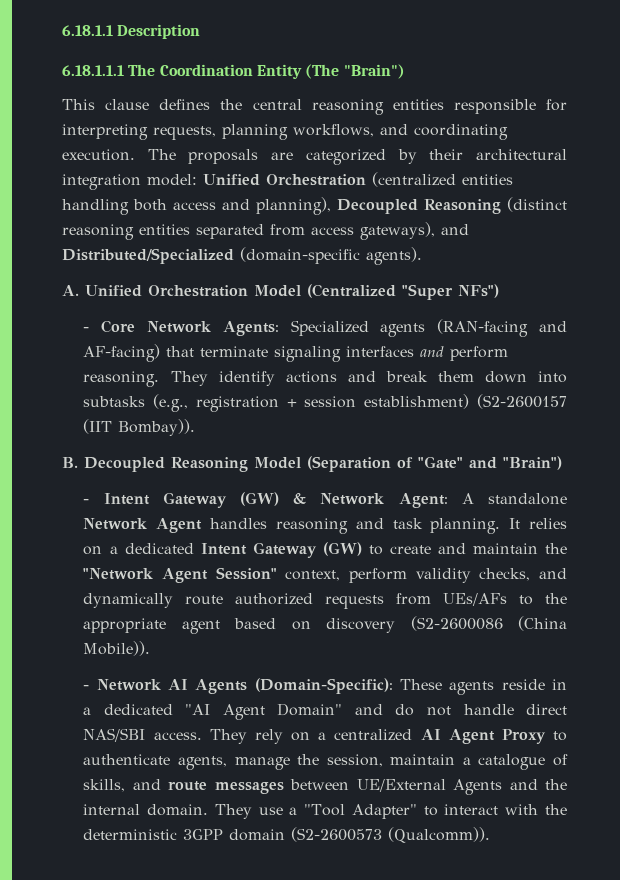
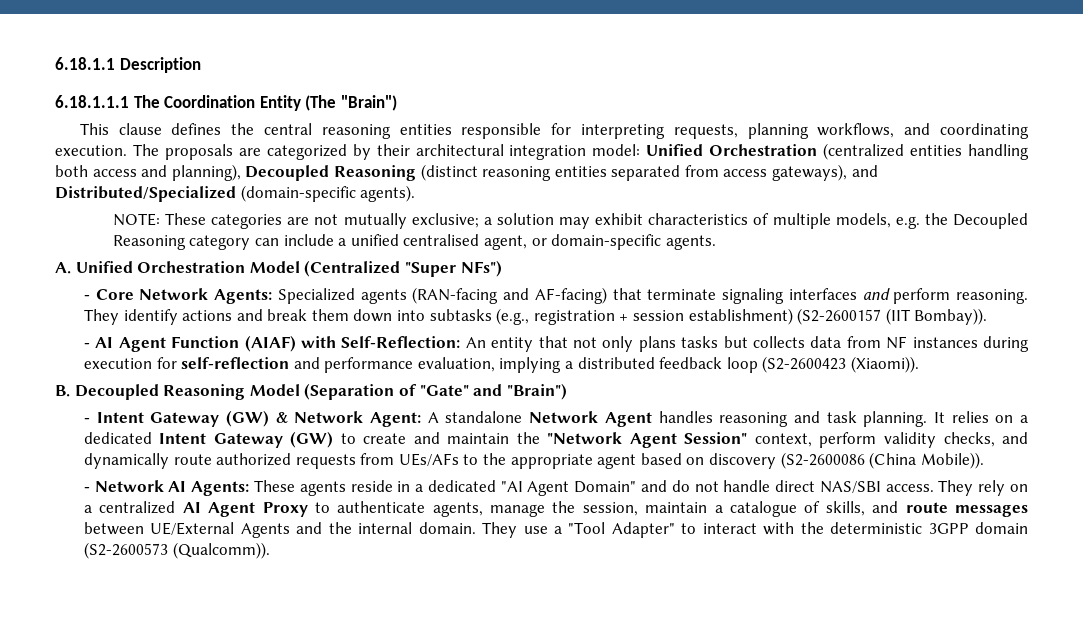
(422, 256) none -> [112,213,1028,229] [112,234,716,250] // NOTE: These categories are not mutually exclusive; a solution may exhibit characteristics of multiple models, e.g. the Decoupled Reasoning category can include a unified centralised agent, or domain-specific agents.
(196, 427) none -> [83,335,1029,352] [83,356,920,373] // - AI Agent Function (AIAF) with Self-Reflection: An entity that not only plans tasks but collects data from NF instances during execution for self-reflection and performance evaluation, implying a distributed feedback loop (S2-2600423 (Xiaomi)).
[195,678,393,694] Agents (Domain-Specific): -> [191,481,250,496] Agents:

